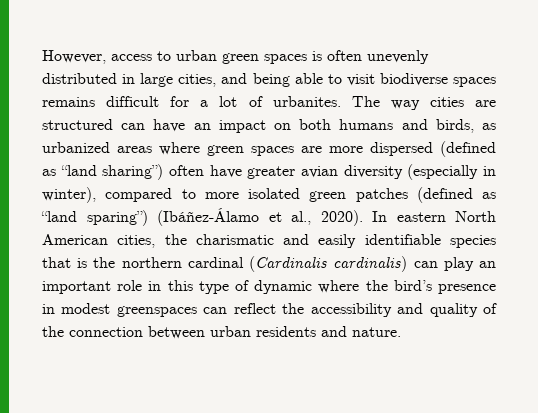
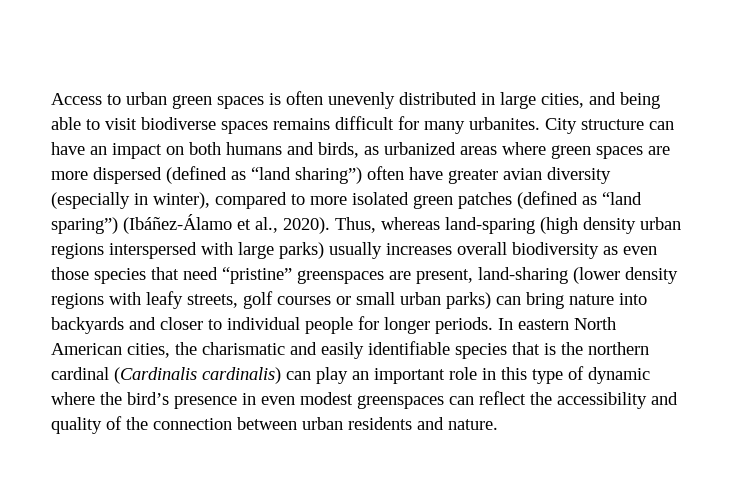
[42,50,152,64] However, access -> [51,93,102,105] Access
[200,96,497,110] [42,119,113,130] a lot of urbanites. The way cities are structured -> [424,117,644,134] many urbanites. City structure
(363, 218) none -> [335,217,681,234] [51,242,657,259] [51,267,678,284] [51,291,647,309] [51,316,493,334] Thus, whereas land-sparing (high density urban regions interspersed with large parks) usually increases overall biodiversity as even those species that need “pristine” greenspaces are present, land-sharing (lower density regions with leafy streets, golf courses or small urban parks) can bring nature into backyards and closer to individual people for longer periods.
(55, 309) none -> [261,396,295,405] even

